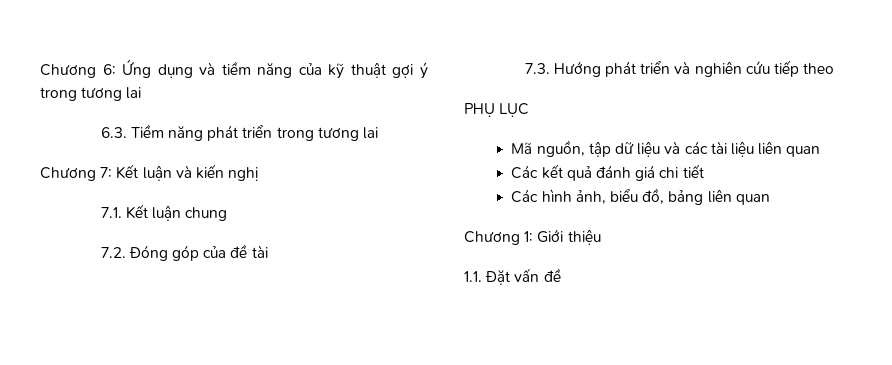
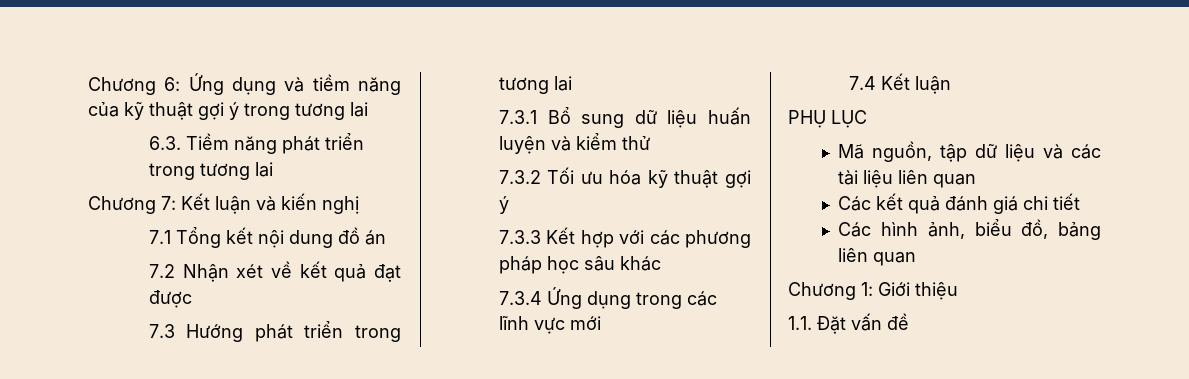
[100,204,228,221] [100,244,268,261] [524,60,835,77] 7.1. Kết luận chung // 7.2. Đóng góp của đề tài // 7.3. Hướng phát triển và nghiên cứu tiếp theo -> [148,227,386,248] [148,261,402,282] [148,290,192,308] [148,321,401,342] [498,76,572,94] [498,107,751,128] [498,133,650,154] [498,167,751,188] [498,196,509,214] [498,227,751,248] [498,256,661,274] [498,287,717,309] [498,316,601,334] [848,73,951,94] 7.1 Tổng kết nội dung đồ án // 7.2 Nhận xét về kết quả đạt được // 7.3 Hướng phát triển trong tương lai // 7.3.1 Bổ sung dữ liệu huấn luyện và kiểm thử // 7.3.2 Tối ưu hóa kỹ thuật gợi ý // 7.3.3 Kết hợp với các phương pháp học sâu khác // 7.3.4 Ứng dụng trong các lĩnh vực mới // 7.4 Kết luận

